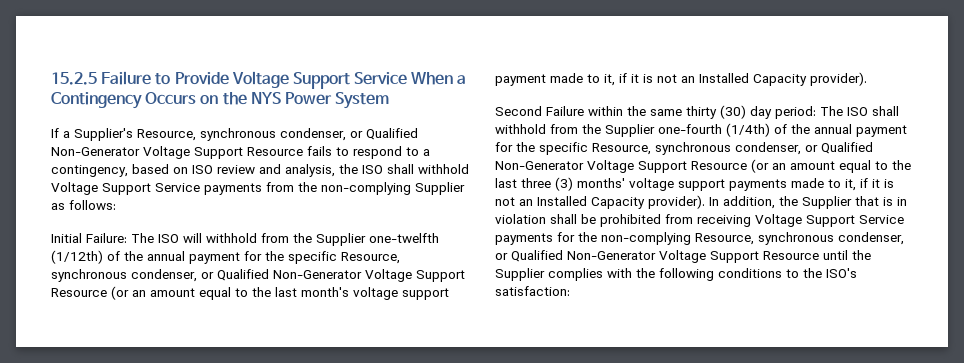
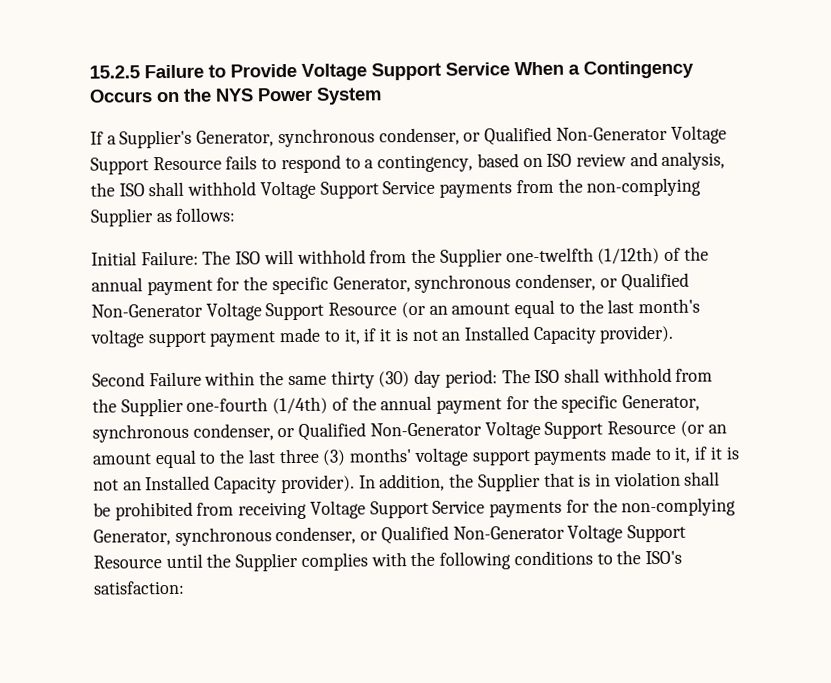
[137,129,196,141] Resource, -> [196,130,275,147] Generator,
[341,252,400,264] Resource, -> [332,276,411,293] Generator,
[592,143,651,155] Resource, -> [621,394,700,412] Generator,
[695,233,754,245] Resource, -> [93,529,171,546] Generator,

